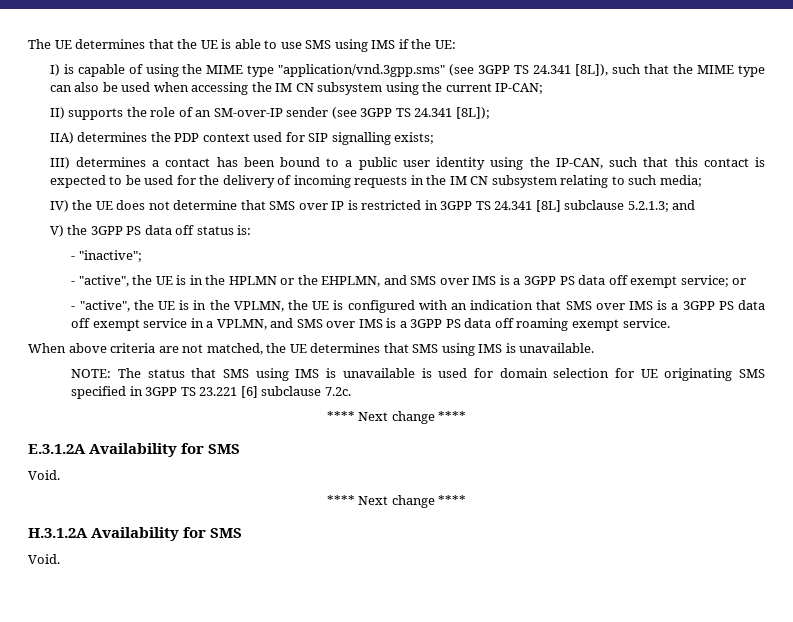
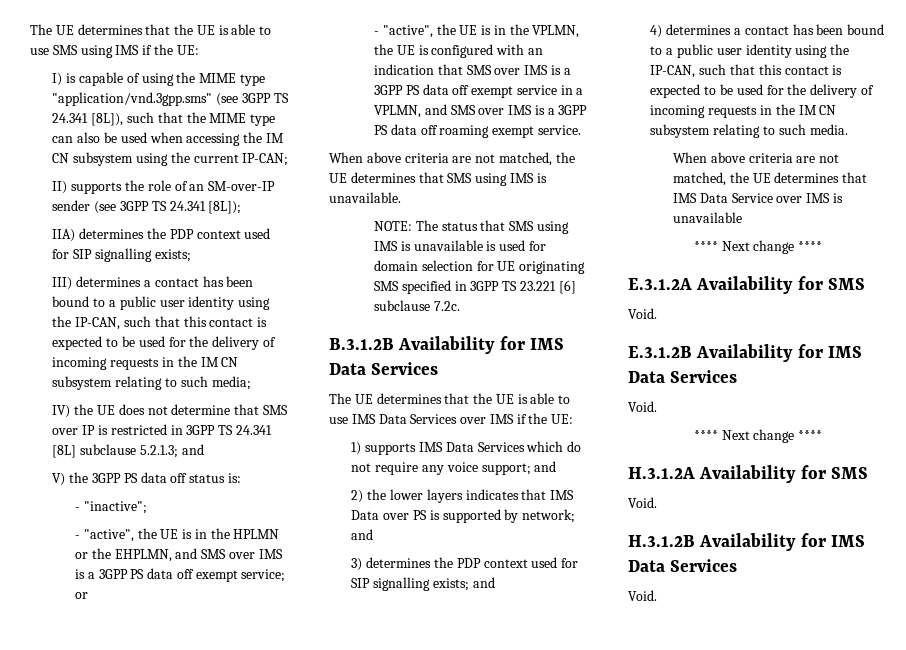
(351, 391) none -> [329,336,564,354] [329,362,439,375] [329,393,571,404] [329,413,574,424] [351,441,582,455] [351,461,557,475] [351,489,575,503] [351,509,576,523] [351,529,374,540] [351,557,579,571] [351,577,495,591] [650,24,885,38] [650,44,850,58] [650,64,843,78] [650,84,874,98] [650,104,837,118] [650,124,848,138] [672,152,840,163] [672,172,868,186] [672,193,843,203] [672,212,742,223] // B.3.1.2B Availability for IMS Data Services // The UE determines that the UE is able to use IMS Data Services over IMS if the UE: // 1) supports IMS Data Services which do not require any voice support; and // 2) the lower layers indicates that IMS Data over PS is supported by network; and // 3) determines the PDP context used for SIP signalling exists; and // 4) determines a contact has been bound to a public user identity using the IP-CAN, such that this contact is expected to be used for the delivery of incoming requests in the IM CN subsystem relating to such media. // When above criteria are not matched, the UE determines that IMS Data Service over IMS is unavailable
(60, 475) none -> [628,344,862,362] [628,370,738,383] [628,401,657,412] // E.3.1.2B Availability for IMS Data Services // Void.
(60, 559) none -> [628,533,865,551] [628,559,738,572] [628,590,657,601] // H.3.1.2B Availability for IMS Data Services // Void.

